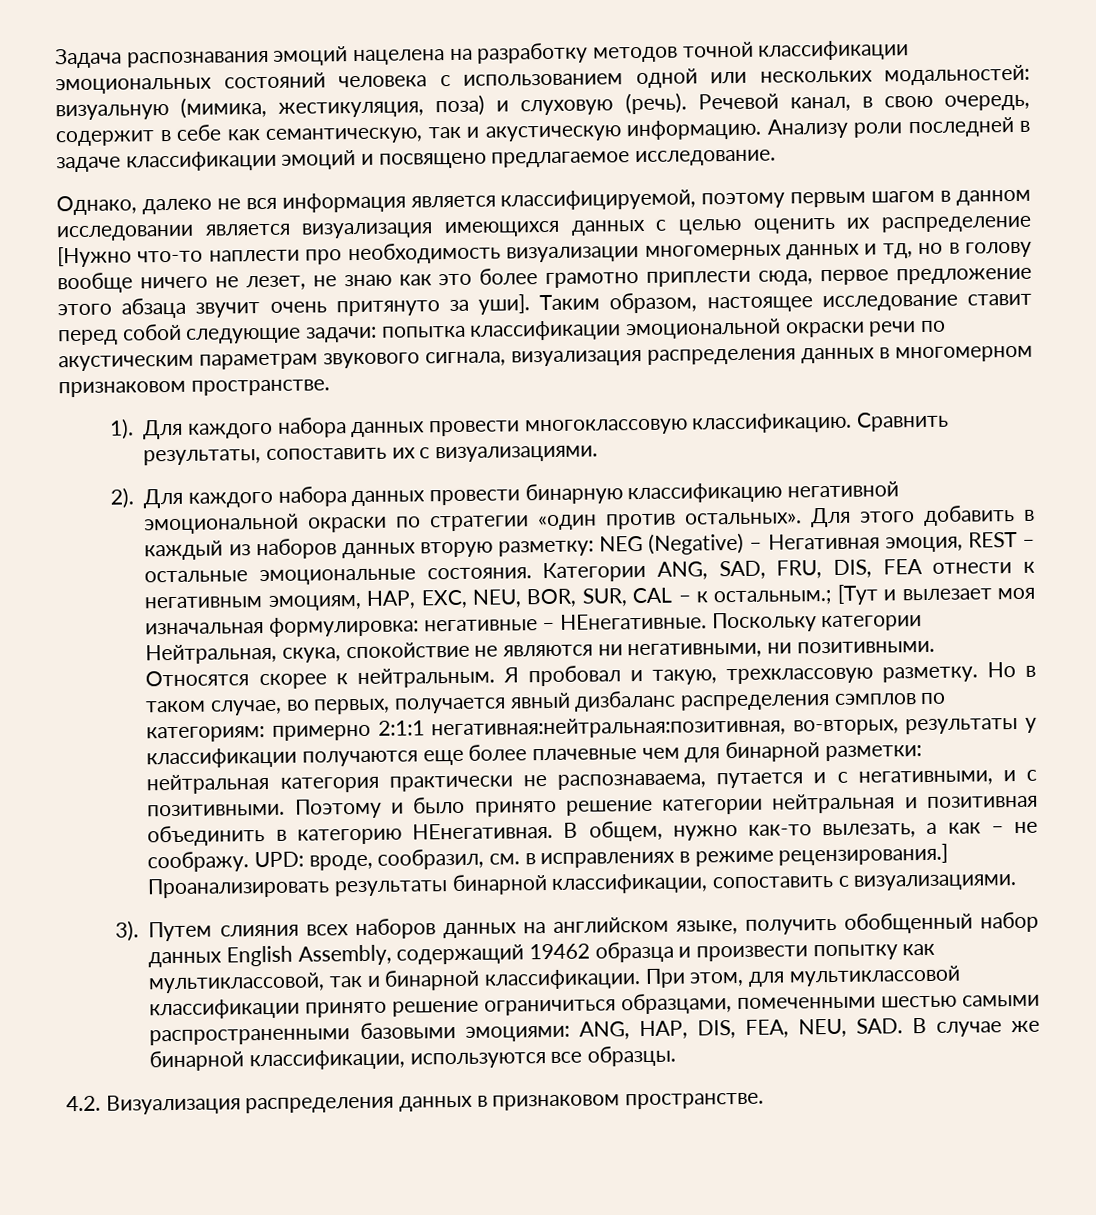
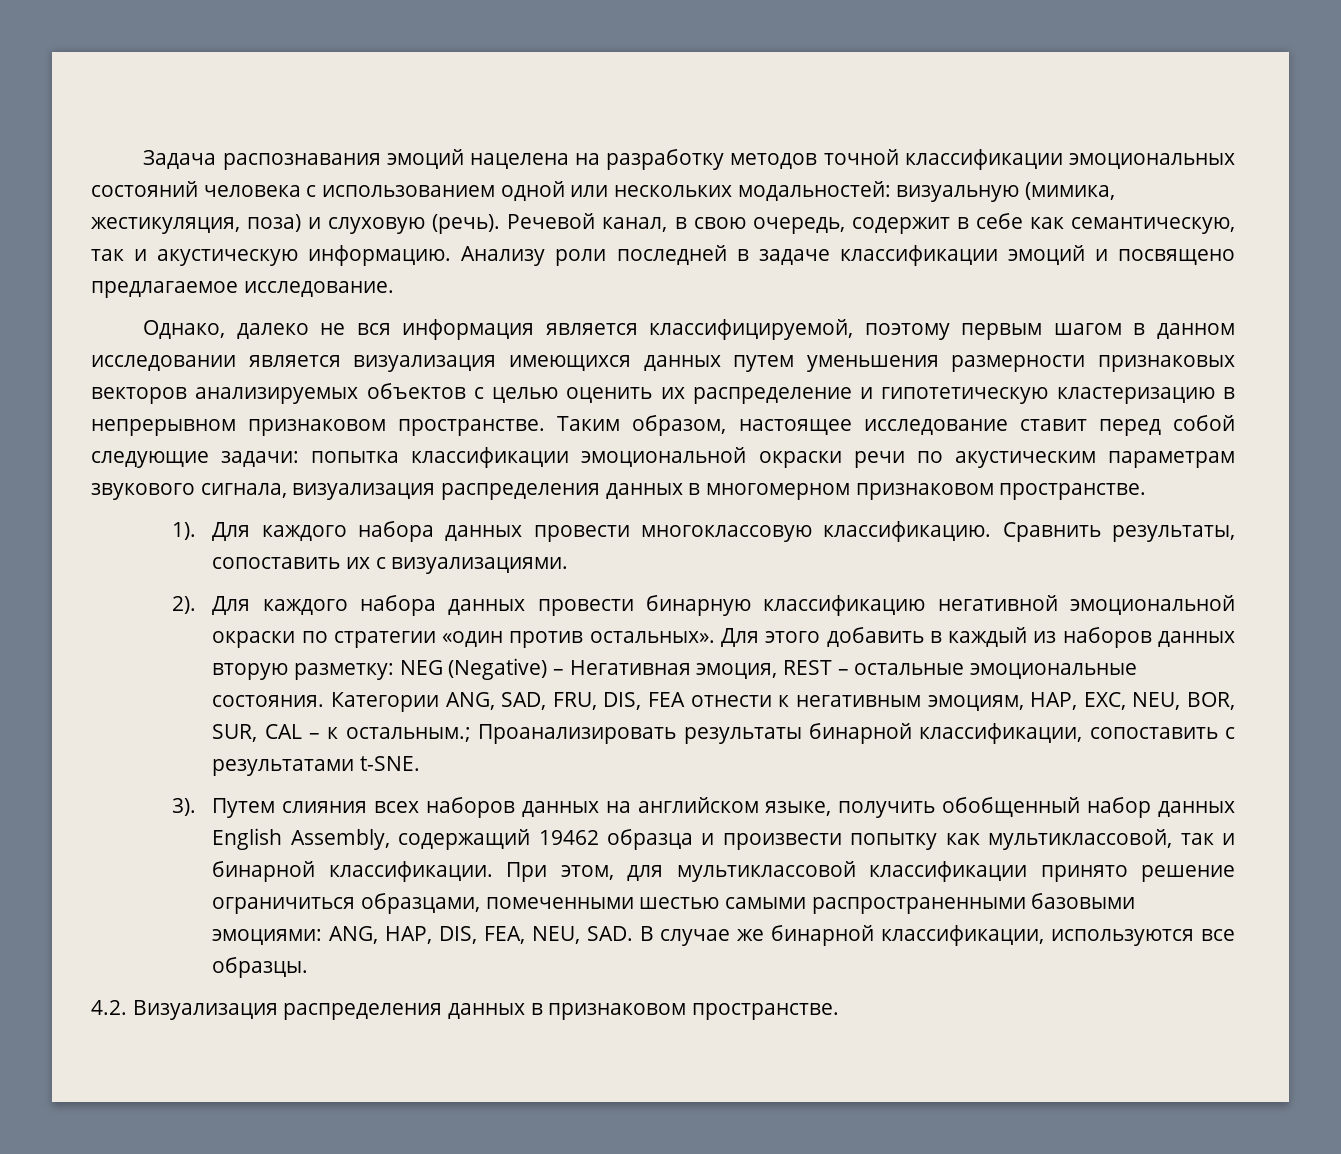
(646, 227) none -> [733,355,1235,372] [91,383,466,404] путем уменьшения размерности признаковых векторов анализируемых объектов
[57,241,1032,268] [57,267,1032,294] [57,294,531,319] [Нужно что-то наплести про необходимость визуализации многомерных данных и тд, но в голову вообще ничего не лезет, не знаю как это более грамотно приплести сюда, первое предложение этого абзаца звучит очень притянуто за уши]. -> [860,387,1235,404] [91,419,546,436] и гипотетическую кластеризацию в непрерывном признаковом пространстве.
[836,584,1036,605] [145,612,923,637] [145,640,935,665] [145,662,1037,690] [145,690,947,716] [146,716,1037,743] [146,741,922,769] [146,769,1037,795] [147,793,1039,819] [147,820,1039,847] [147,843,949,873] [Тут и вылезает моя изначальная формулировка: негативные – НЕнегативные. Поскольку категории Нейтральная, скука, спокойствие не являются ни негативными, ни позитивными. Относятся скорее к нейтральным. Я пробовал и такую, трехклассовую разметку. Но в таком случае, во первых, получается явный дизбаланс распределения сэмплов по категориям: примерно 2:1:1 негативная:нейтральная:позитивная, во-вторых, результаты у классификации получаются еще более плачевные чем для бинарной разметки: нейтральная категория практически не распознаваема, путается и с негативными, и с позитивными. Поэтому и было принято решение категории нейтральная и позитивная объединить в категорию НЕнегативная. В общем, нужно как-то вылезать, а как – не соображу. UPD: вроде, сообразил, см. в исправлениях в режиме рецензирования.] -> (471, 734) none
[853,874,1018,891] визуализациями. -> [212,756,420,776] результатами t-SNE.

